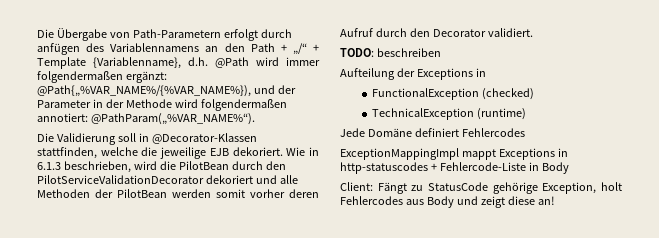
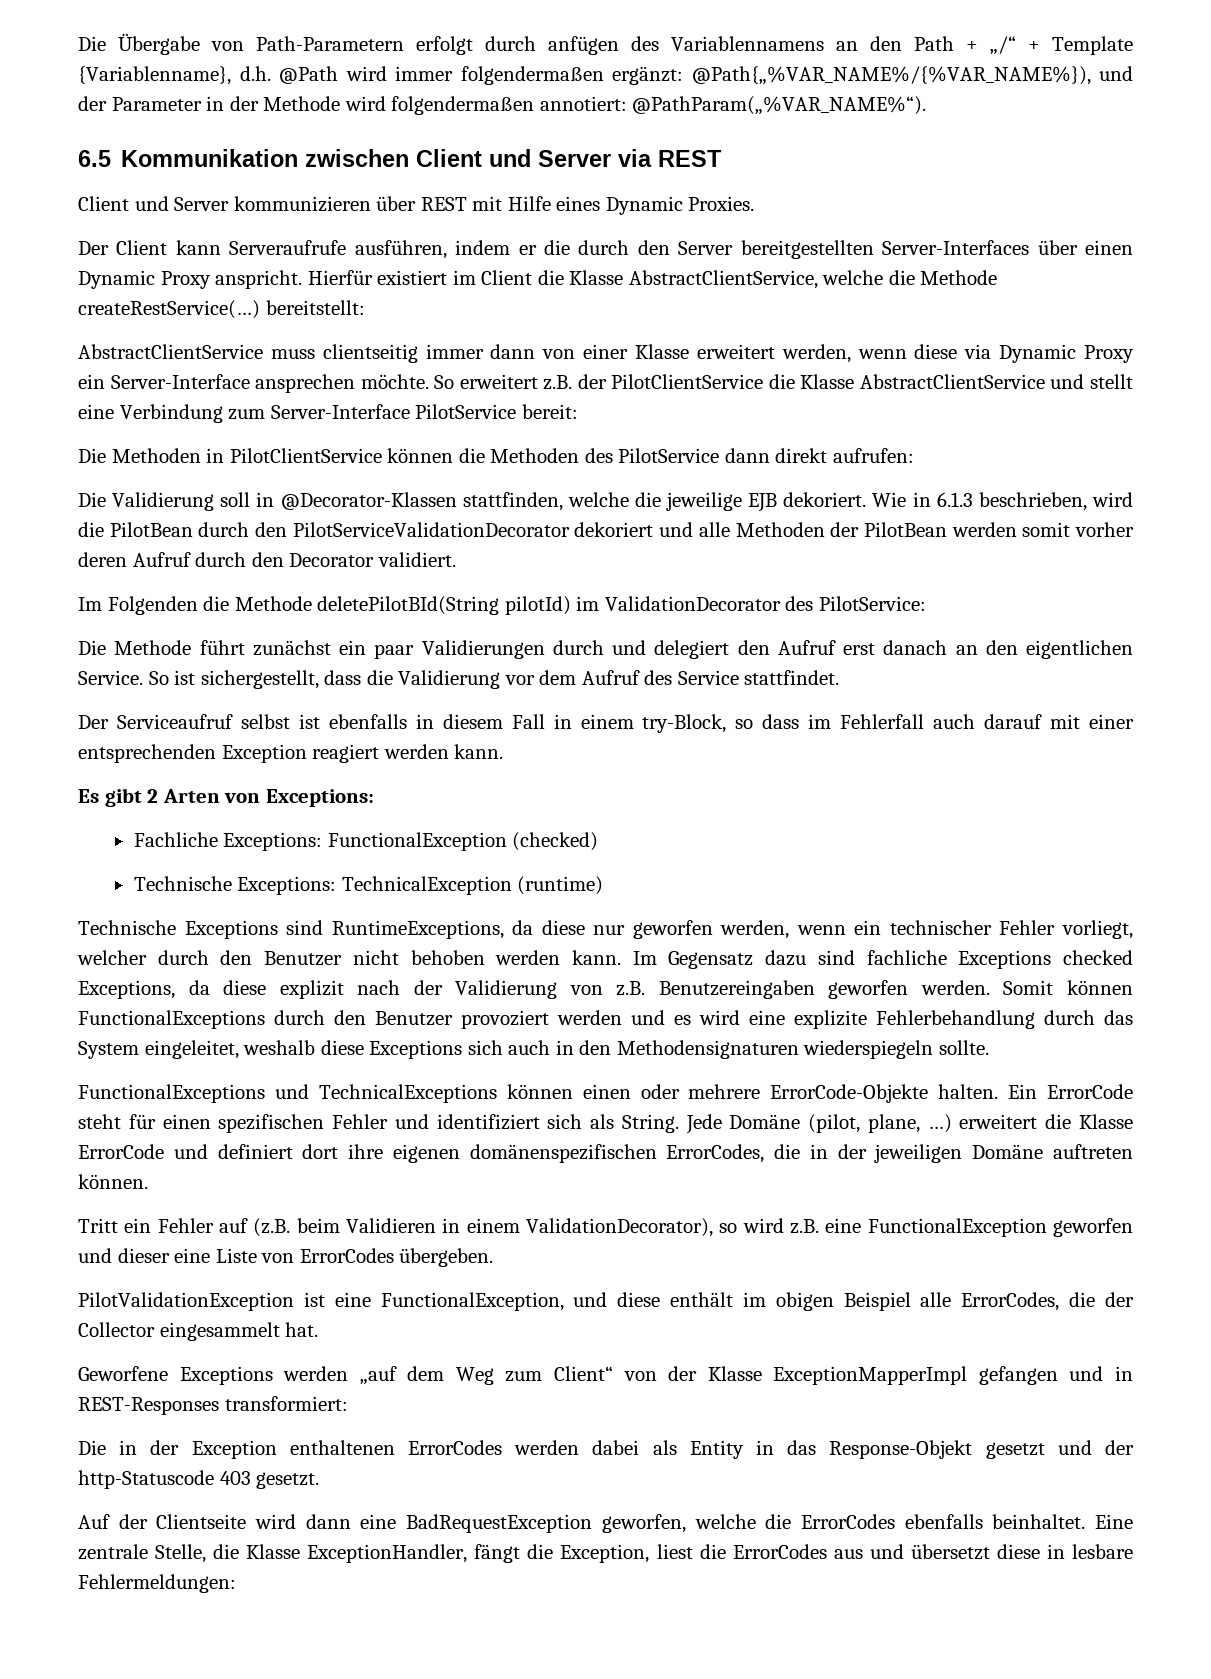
(255, 119) none -> [78,149,723,167] [78,196,755,215] [78,240,1134,259] [78,270,998,289] [78,300,365,319] [78,344,1135,363] [78,374,1133,393] [78,404,578,423] [78,448,914,463] // 6.5 Kommunikation zwischen Client und Server via REST // Client und Server kommunizieren über REST mit Hilfe eines Dynamic Proxies. // Der Client kann Serveraufrufe ausführen, indem er die durch den Server bereitgestellten Server-Interfaces über einen Dynamic Proxy anspricht. Hierfür existiert im Client die Klasse AbstractClientService, welche die Methode createRestService(…) bereitstellt: // AbstractClientService muss clientseitig immer dann von einer Klasse erweitert werden, wenn diese via Dynamic Proxy ein Server-Interface ansprechen möchte. So erweitert z.B. der PilotClientService die Klasse AbstractClientService und stellt eine Verbindung zum Server-Interface PilotService bereit: // Die Methoden in PilotClientService können die Methoden des PilotService dann direkt aufrufen:
[340,48,441,57] [340,68,486,80] TODO: beschreiben // Aufteilung der Exceptions in // -> [78,596,926,615] [78,640,1133,659] [78,670,840,689] [78,714,1135,733] [78,744,504,763] [78,788,374,807] [133,832,323,851] Im Folgenden die Methode deletePilotBId(String pilotId) im ValidationDecorator des PilotService: // Die Methode führt zunächst ein paar Validierungen durch und delegiert den Aufruf erst danach an den eigentlichen Service. So ist sichergestellt, dass die Validierung vor dem Aufruf des Service stattfindet. // Der Serviceaufruf selbst ist ebenfalls in diesem Fall in einem try-Block, so dass im Fehlerfall auch darauf mit einer entsprechenden Exception reagiert werden kann. // Es gibt 2 Arten von Exceptions: // Fachliche Exceptions:
(535, 94) none -> [133,876,337,895] Technische Exceptions:
[340,128,525,137] [340,148,568,160] [340,162,569,174] [340,182,622,194] [340,196,555,208] Jede Domäne definiert Fehlercodes // ExceptionMappingImpl mappt Exceptions in http-statuscodes + Fehlercode-Liste in Body // Client: Fängt zu StatusCode gehörige Exception, holt Fehlercodes aus Body und zeigt diese an! -> [78,920,1133,939] [77,950,1133,969] [78,980,1133,999] [78,1010,1133,1029] [78,1040,989,1059] [78,1084,1133,1103] [78,1114,1133,1134] [78,1144,1134,1163] [78,1174,148,1189] [78,1218,1134,1237] [78,1248,494,1267] [78,1292,1134,1311] [78,1322,319,1341] [78,1366,1133,1385] [78,1396,348,1415] [78,1440,1135,1459] [78,1470,320,1489] [78,1514,1134,1533] [78,1544,1133,1563] [78,1574,236,1593] Technische Exceptions sind RuntimeExceptions, da diese nur geworfen werden, wenn ein technischer Fehler vorliegt, welcher durch den Benutzer nicht behoben werden kann. Im Gegensatz dazu sind fachliche Exceptions checked Exceptions, da diese explizit nach der Validierung von z.B. Benutzereingaben geworfen werden. Somit können FunctionalExceptions durch den Benutzer provoziert werden und es wird eine explizite Fehlerbehandlung durch das System eingeleitet, weshalb diese Exceptions sich auch in den Methodensignaturen wiederspiegeln sollte. // FunctionalExceptions und TechnicalExceptions können einen oder mehrere ErrorCode-Objekte halten. Ein ErrorCode steht für einen spezifischen Fehler und identifiziert sich als String. Jede Domäne (pilot, plane, …) erweitert die Klasse ErrorCode und definiert dort ihre eigenen domänenspezifischen ErrorCodes, die in der jeweiligen Domäne auftreten können. // Tritt ein Fehler auf (z.B. beim Validieren in einem ValidationDecorator), so wird z.B. eine FunctionalException geworfen und dieser eine Liste von ErrorCodes übergeben. // PilotValidationException ist eine FunctionalException, und diese enthält im obigen Beispiel alle ErrorCodes, die der Collector eingesammelt hat. // Geworfene Exceptions werden „auf dem Weg zum Client“ von der Klasse ExceptionMapperImpl gefangen und in REST-Responses transformiert: // Die in der Exception enthaltenen ErrorCodes werden dabei als Entity in das Response-Objekt gesetzt und der http-Statuscode 403 gesetzt. // Auf der Clientseite wird dann eine BadRequestException geworfen, welche die ErrorCodes ebenfalls beinhaltet. Eine zentrale Stelle, die Klasse ExceptionHandler, fängt die Exception, liest die ErrorCodes aus und übersetzt diese in lesbare Fehlermeldungen:

